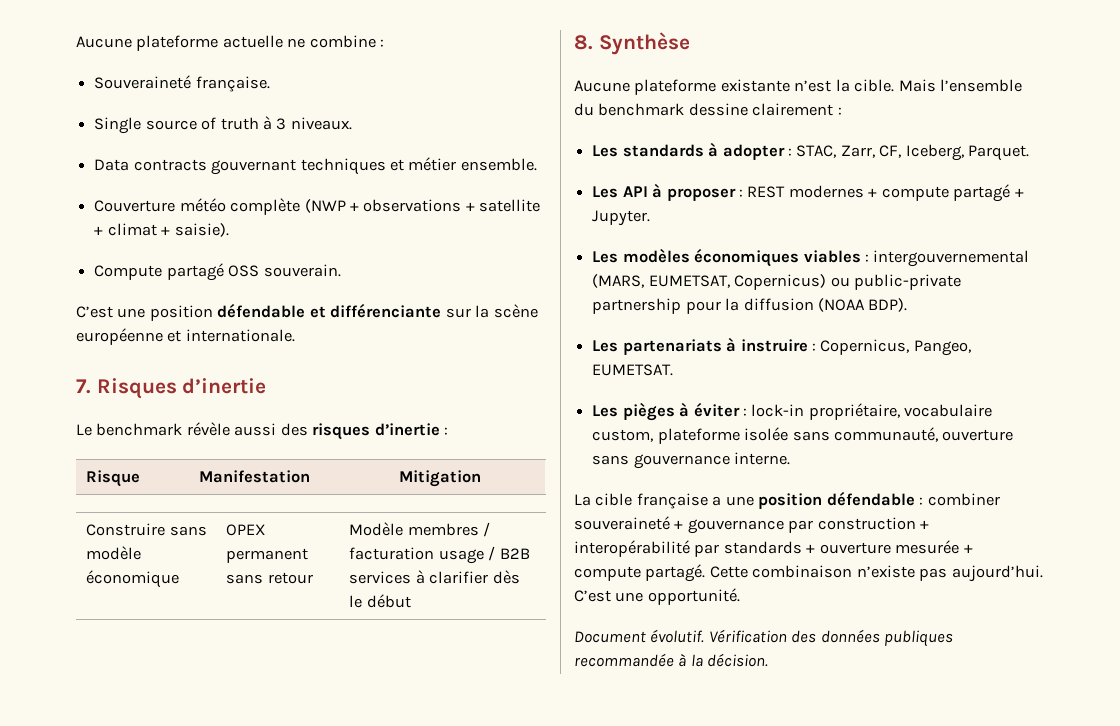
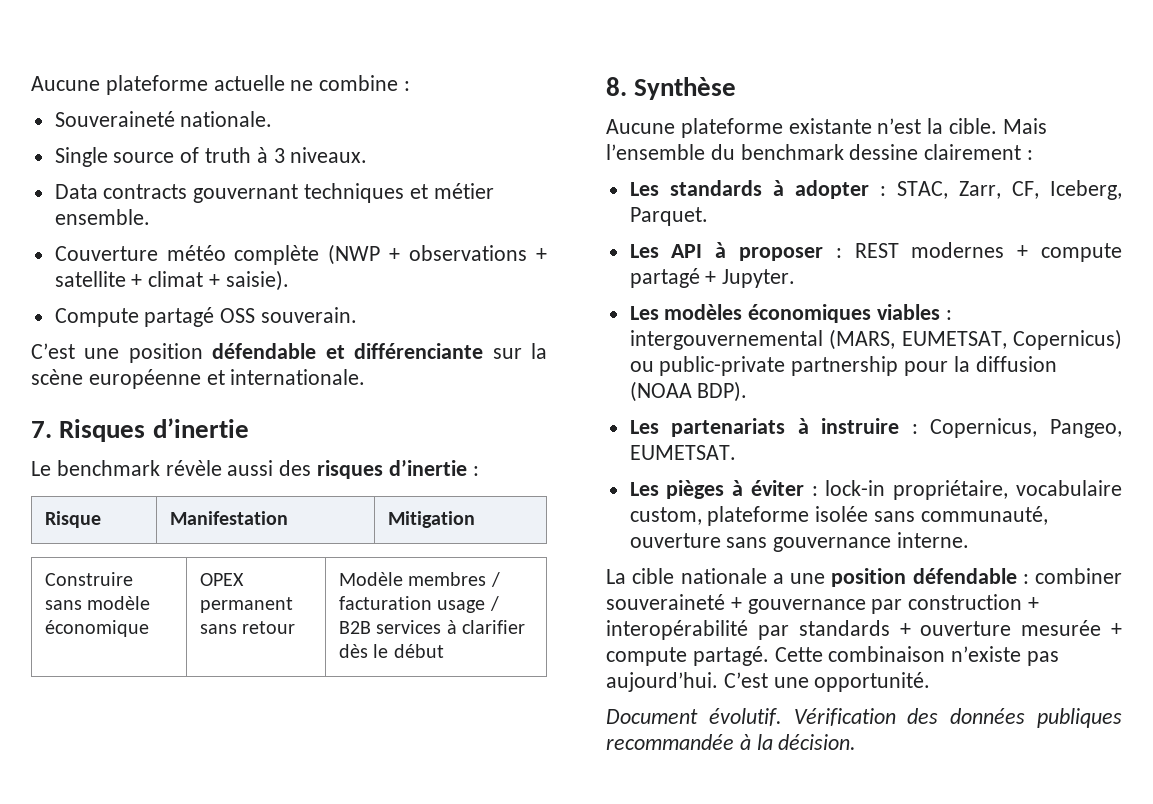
[195,76,270,92] française. -> [180,111,273,127] nationale.
[636,493,708,509] française -> [680,568,767,584] nationale

